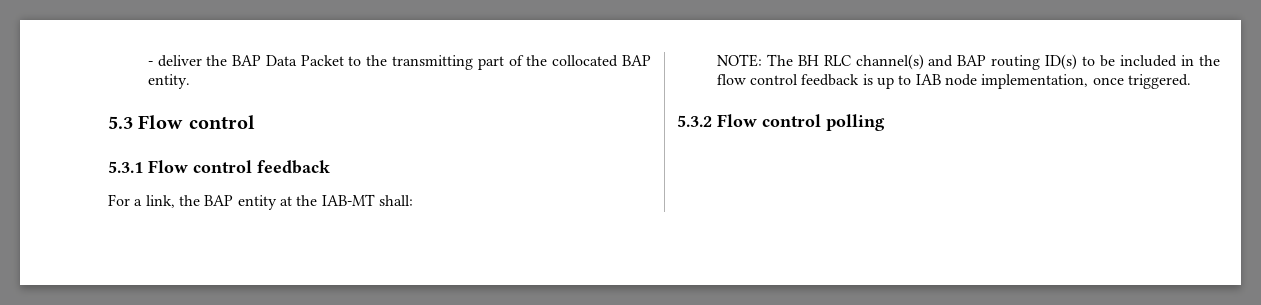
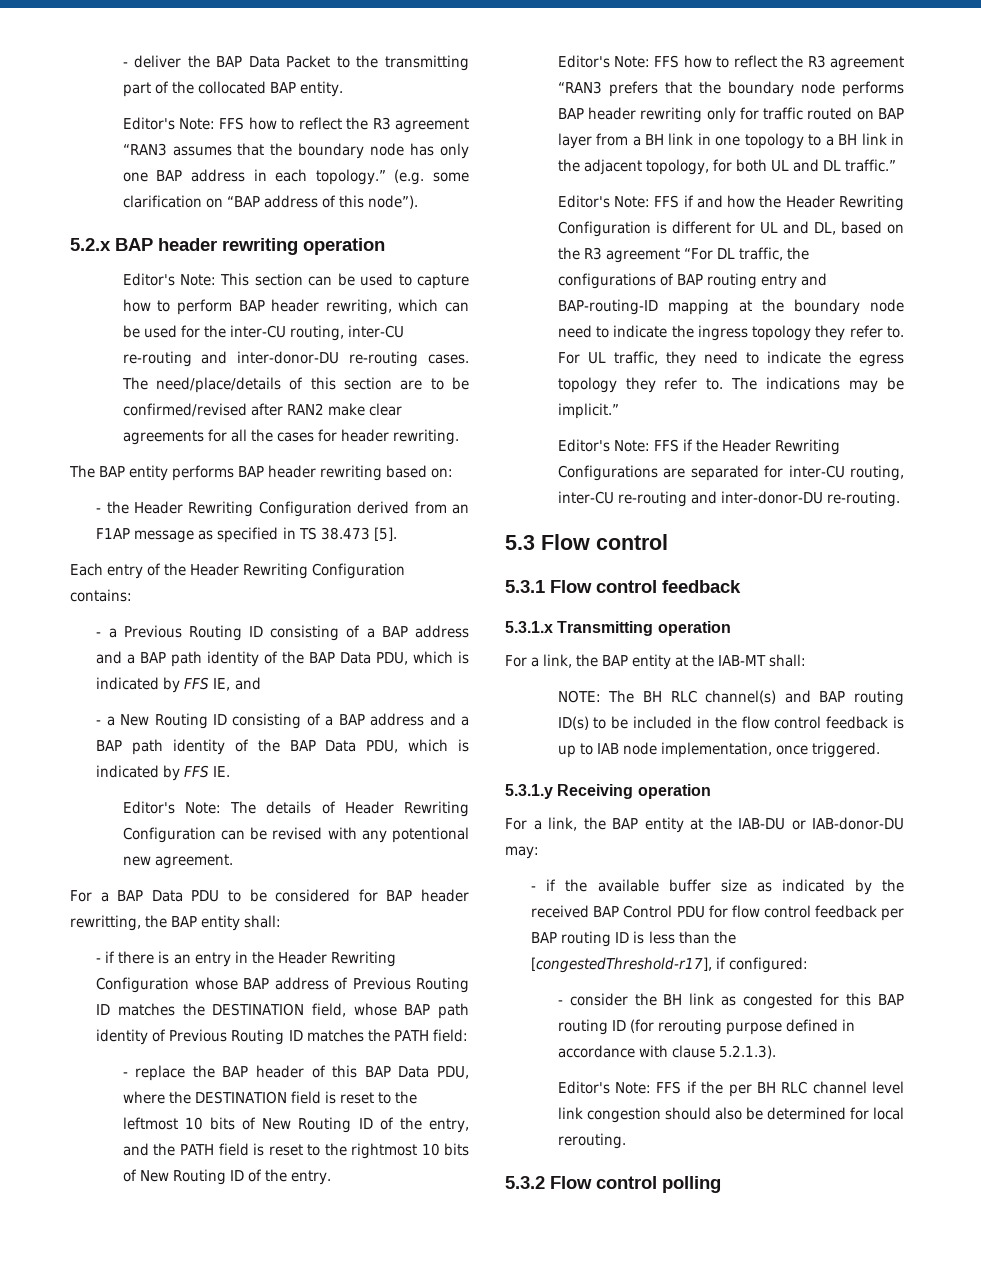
(190, 81) none -> [122,117,469,133] [122,143,470,159] [122,169,469,185] [122,195,418,209] [70,238,385,255] [122,273,469,289] [122,299,470,315] [122,325,404,341] [122,351,470,367] [121,377,469,393] [122,403,402,417] [122,429,459,445] [69,465,454,481] [96,501,470,517] [96,527,397,543] [70,563,406,579] [70,589,132,602] [96,625,469,641] [96,651,469,667] [96,677,261,693] [96,713,469,729] [96,739,470,755] [96,765,231,781] [122,801,469,817] [122,827,469,843] [122,854,233,869] [70,889,470,902] [70,915,282,931] [96,951,396,967] [96,977,469,993] [96,1003,469,1019] [96,1029,468,1045] [122,1065,469,1081] [122,1091,417,1104] [122,1117,470,1133] [122,1143,470,1159] [122,1169,331,1185] [557,55,904,71] [557,81,904,97] [557,107,904,123] [557,133,905,149] [557,159,897,175] [557,195,904,211] [557,221,904,237] [557,247,809,263] [557,273,827,289] [557,299,904,315] [557,325,904,341] [557,351,904,367] [557,377,904,393] [557,403,619,419] [557,439,840,455] [557,465,904,481] [557,491,900,507] // Editor's Note: FFS how to reflect the R3 agreement “RAN3 assumes that the boundary node has only one BAP address in each topology.” (e.g. some clarification on “BAP address of this node”). // 5.2.x BAP header rewriting operation // Editor's Note: This section can be used to capture how to perform BAP header rewriting, which can be used for the inter-CU routing, inter-CU re-routing and inter-donor-DU re-routing cases. The need/place/details of this section are to be confirmed/revised after RAN2 make clear agreements for all the cases for header rewriting. // The BAP entity performs BAP header rewriting based on: // - the Header Rewriting Configuration derived from an F1AP message as specified in TS 38.473 [5]. // Each entry of the Header Rewriting Configuration contains: // - a Previous Routing ID consisting of a BAP address and a BAP path identity of the BAP Data PDU, which is indicated by FFS IE, and // - a New Routing ID consisting of a BAP address and a BAP path identity of the BAP Data PDU, which is indicated by FFS IE. // Editor's Note: The details of Header Rewriting Configuration can be revised with any potentional new agreement. // For a BAP Data PDU to be considered for BAP header rewritting, the BAP entity shall: // - if there is an entry in the Header Rewriting Configuration whose BAP address of Previous Routing ID matches the DESTINATION field, whose BAP path identity of Previous Routing ID matches the PATH field: // - replace the BAP header of this BAP Data PDU, where the DESTINATION field is reset to the leftmost 10 bits of New Routing ID of the entry, and the PATH field is reset to the rightmost 10 bits of New Routing ID of the entry. // Editor's Note: FFS how to reflect the R3 agreement “RAN3 prefers that the boundary node performs BAP header rewriting only for traffic routed on BAP layer from a BH link in one topology to a BH link in the adjacent topology, for both UL and DL traffic.” // Editor's Note: FFS if and how the Header Rewriting Configuration is different for UL and DL, based on the R3 agreement “For DL traffic, the configurations of BAP routing entry and BAP-routing-ID mapping at the boundary node need to indicate the ingress topology they refer to. For UL traffic, they need to indicate the egress topology they refer to. The indications may be implicit.” // Editor's Note: FFS if the Header Rewriting Configurations are separated for inter-CU routing, inter-CU re-routing and inter-donor-DU re-routing.
(330, 167) none -> [505,621,731,636] // 5.3.1.x Transmitting operation
(1191, 81) none -> [505,784,711,799] [505,817,905,833] [505,846,539,859] [531,879,904,895] [531,905,904,921] [531,931,736,947] [531,957,809,973] [557,993,905,1009] [557,1019,855,1035] [557,1045,776,1059] [557,1081,904,1097] [557,1107,904,1123] [557,1133,626,1149] // 5.3.1.y Receiving operation // For a link, the BAP entity at the IAB-DU or IAB-donor-DU may: // - if the available buffer size as indicated by the received BAP Control PDU for flow control feedback per BAP routing ID is less than the [congestedThreshold-r17], if configured: // - consider the BH link as congested for this BAP routing ID (for rerouting purpose defined in accordance with clause 5.2.1.3). // Editor's Note: FFS if the per BH RLC channel level link congestion should also be determined for local rerouting.

